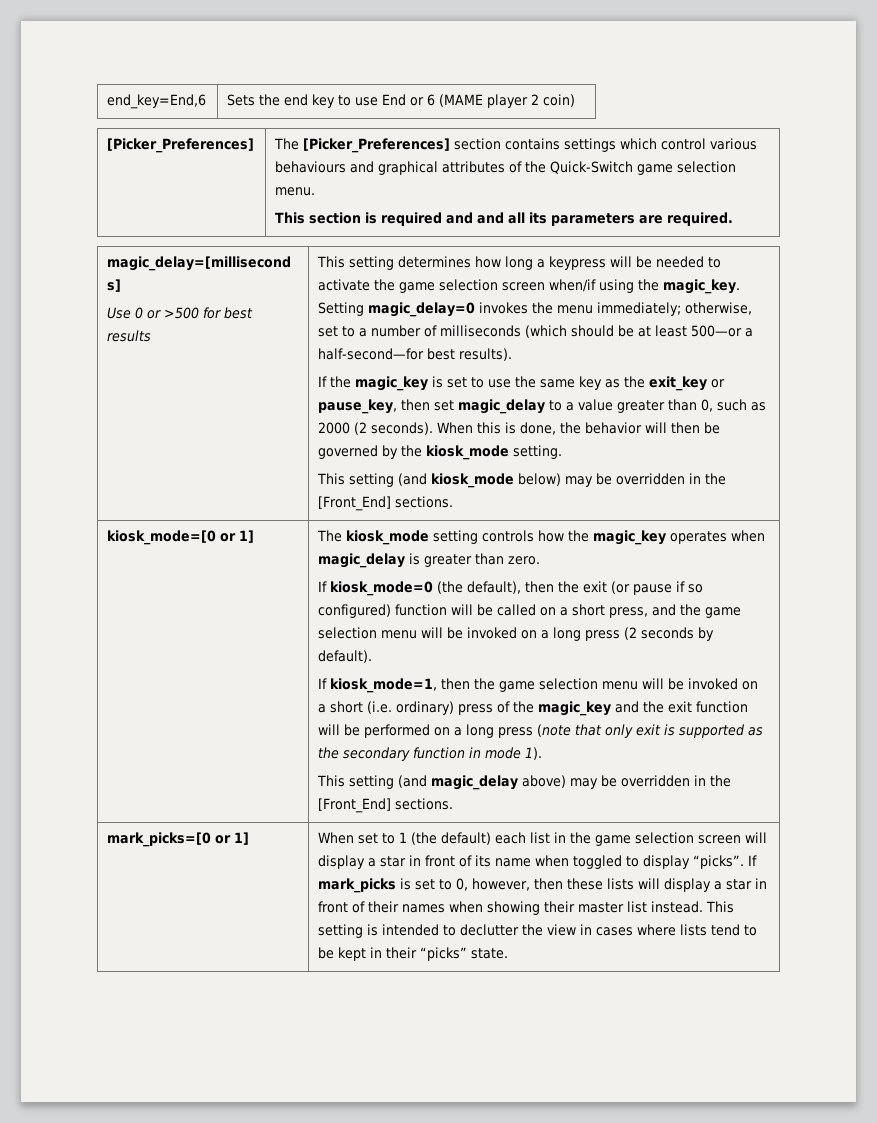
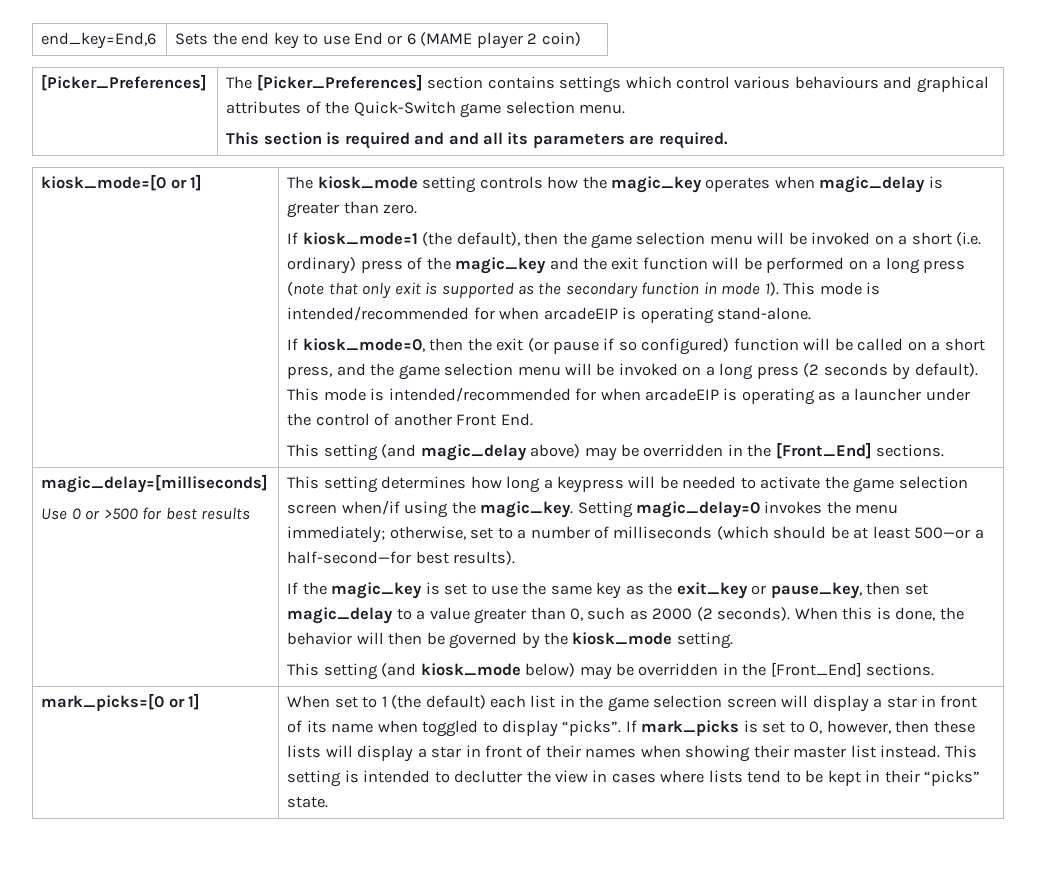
(734, 219) none -> [41,174,203,191] [287,176,943,193] [287,201,418,218] [287,232,982,249] [287,257,966,274] [287,282,881,299] [287,306,811,324] [287,338,985,355] [287,363,978,380] [287,387,970,405] [287,413,533,426] [287,442,945,461] // kiosk_mode=[0 or 1] | The kiosk_mode setting controls how the magic_key operates when magic_delay is greater than zero. // If kiosk_mode=1 (the default), then the game selection menu will be invoked on a short (i.e. ordinary) press of the magic_key and the exit function will be performed on a long press (note that only exit is supported as the secondary function in mode 1). This mode is intended/recommended for when arcadeEIP is operating stand-alone. // If kiosk_mode=0, then the exit (or pause if so configured) function will be called on a short press, and the game selection menu will be invoked on a long press (2 seconds by default). This mode is intended/recommended for when arcadeEIP is operating as a launcher under the control of another Front End. // This setting (and magic_delay above) may be overridden in the [Front_End] sections.
[107,530,255,545] [317,530,766,545] [318,553,541,568] [318,581,704,596] [318,604,742,618] [318,627,715,641] [318,650,373,663] [318,678,759,693] [318,701,749,716] [318,724,764,738] [318,747,543,761] [317,775,732,790] [318,798,454,813] // kiosk_mode=[0 or 1] | The kiosk_mode setting controls how the magic_key operates when magic_delay is greater than zero. // If kiosk_mode=0 (the default), then the exit (or pause if so configured) function will be called on a short press, and the game selection menu will be invoked on a long press (2 seconds by default). // If kiosk_mode=1, then the game selection menu will be invoked on a short (i.e. ordinary) press of the magic_key and the exit function will be performed on a long press (note that only exit is supported as the secondary function in mode 1). // This setting (and magic_delay above) may be overridden in the [Front_End] sections. -> (935, 669) none

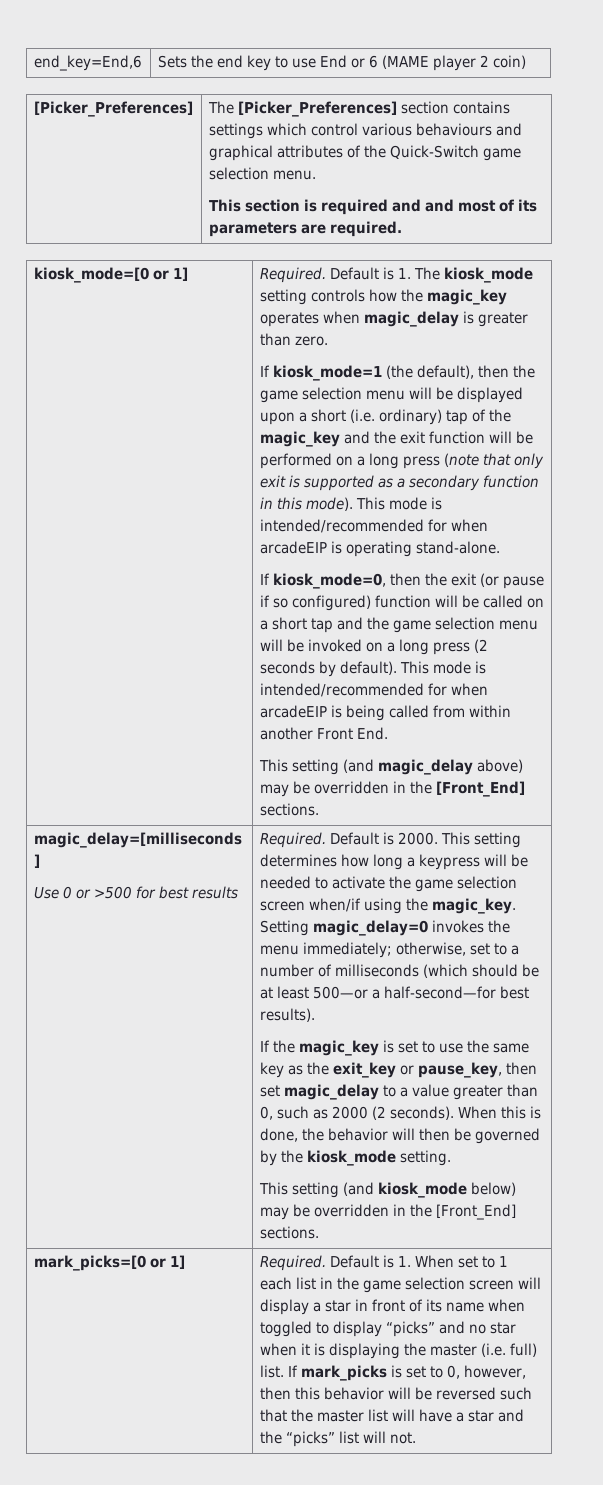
[482,132,503,145] all -> [458,199,515,212] most of
(203, 182) none -> [259,267,411,283] Required. Default is 1.
[811,232,894,245] invoked on -> [457,387,524,403] [259,412,295,425] displayed upon
[360,260,403,273] press -> [446,410,469,425] tap
[538,282,562,295] the -> [397,478,406,488] a
[721,282,779,296] mode 1). -> [276,497,353,511] this mode).
[287,366,333,379] press, -> [310,618,333,633] tap
[741,388,970,405] [287,413,390,426] operating as a launcher under the control of -> [345,705,512,721] being called from within
(250, 513) none -> [259,832,438,848] Required. Default is 2000.
(201, 701) none -> [259,1255,411,1271] Required. Default is 1.
[391,695,486,709] (the default) -> (509, 1261) none
[562,720,622,736] “picks”. -> [385,1321,517,1337] [259,1343,538,1359] [259,1365,284,1378] “picks” and no star when it is displaying the master (i.e. full) list.
[933,720,975,733] [287,745,977,762] [287,770,980,787] [287,796,329,808] these lists will display a star in front of their names when showing their master list instead. This setting is intended to declutter the view in cases where lists tend to be kept in their “picks” state. -> [294,1387,533,1400] [259,1409,525,1422] [259,1431,417,1447] this behavior will be reversed such that the master list will have a star and the “picks” list will not.

